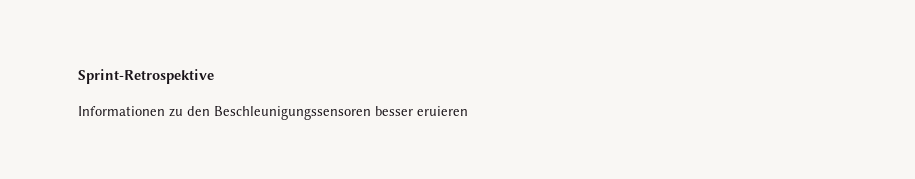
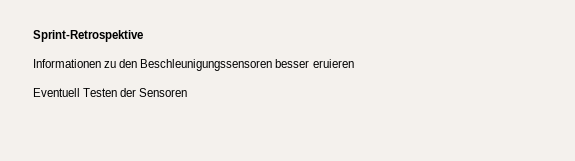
(468, 111) none -> [33,88,188,97] // Eventuell Testen der Sensoren

